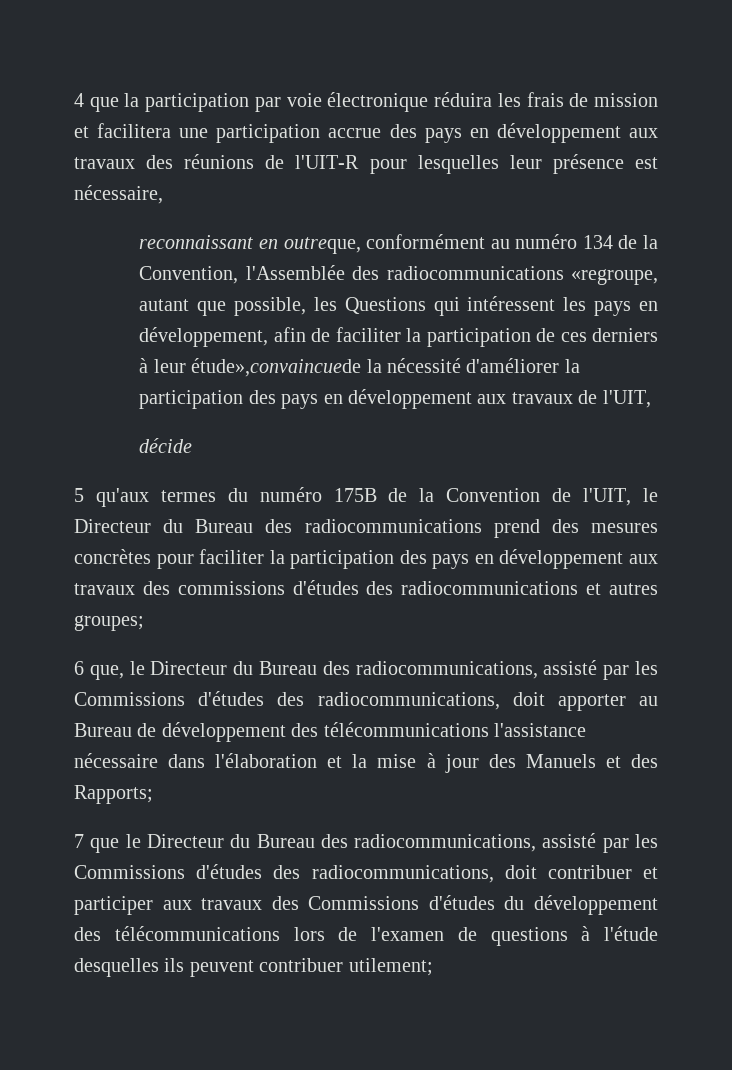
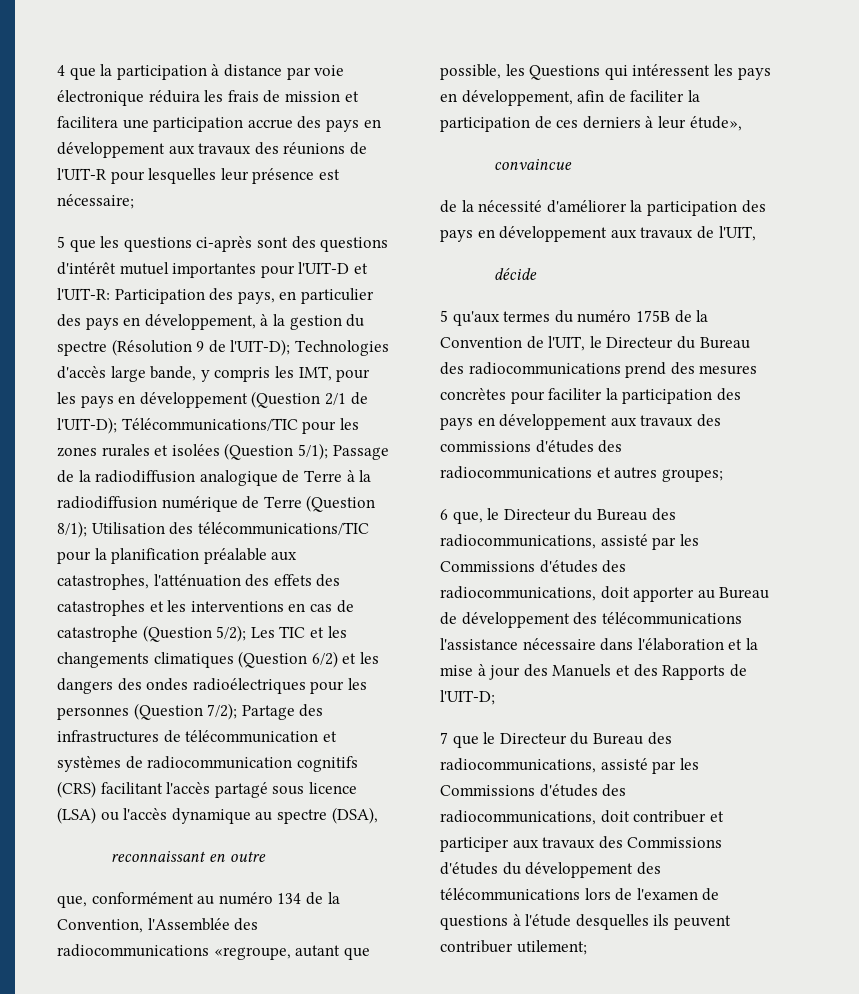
(250, 102) none -> [211,64,282,77] à distance
[74,185,163,204] nécessaire, -> [57,194,134,209] [57,236,389,252] [57,262,368,278] [57,288,374,304] [57,314,365,330] [57,339,389,356] [57,366,371,382] [57,391,368,408] [57,417,359,434] [57,443,389,460] [57,470,372,486] [57,495,376,512] [57,521,369,538] [57,548,298,564] [57,574,341,590] [57,600,354,616] [57,625,347,642] [57,651,379,668] [57,678,367,694] [57,703,324,720] [57,730,337,743] [57,756,358,772] [57,781,357,798] [57,807,378,824] nécessaire; // 5 que les questions ci-après sont des questions d'intérêt mutuel importantes pour l'UIT-D et l'UIT-R: Participation des pays, en particulier des pays en développement, à la gestion du spectre (Résolution 9 de l'UIT-D); Technologies d'accès large bande, y compris les IMT, pour les pays en développement (Question 2/1 de l'UIT-D); Télécommunications/TIC pour les zones rurales et isolées (Question 5/1); Passage de la radiodiffusion analogique de Terre à la radiodiffusion numérique de Terre (Question 8/1); Utilisation des télécommunications/TIC pour la planification préalable aux catastrophes, l'atténuation des effets des catastrophes et les interventions en cas de catastrophe (Question 5/2); Les TIC et les changements climatiques (Question 6/2) et les dangers des ondes radioélectriques pour les personnes (Question 7/2); Partage des infrastructures de télécommunication et systèmes de radiocommunication cognitifs (CRS) facilitant l'accès partagé sous licence (LSA) ou l'accès dynamique au spectre (DSA),
[283,237,361,254] outreque, -> [229,851,266,862] [57,895,87,908] outre // que,
[191,358,362,377] étude»,convaincuede -> [689,116,742,131] [494,159,573,170] [440,200,457,213] étude», // convaincue // de
[74,785,153,804] Rapports; -> [662,664,747,680] [440,690,495,705] Rapports de l'UIT-D;

